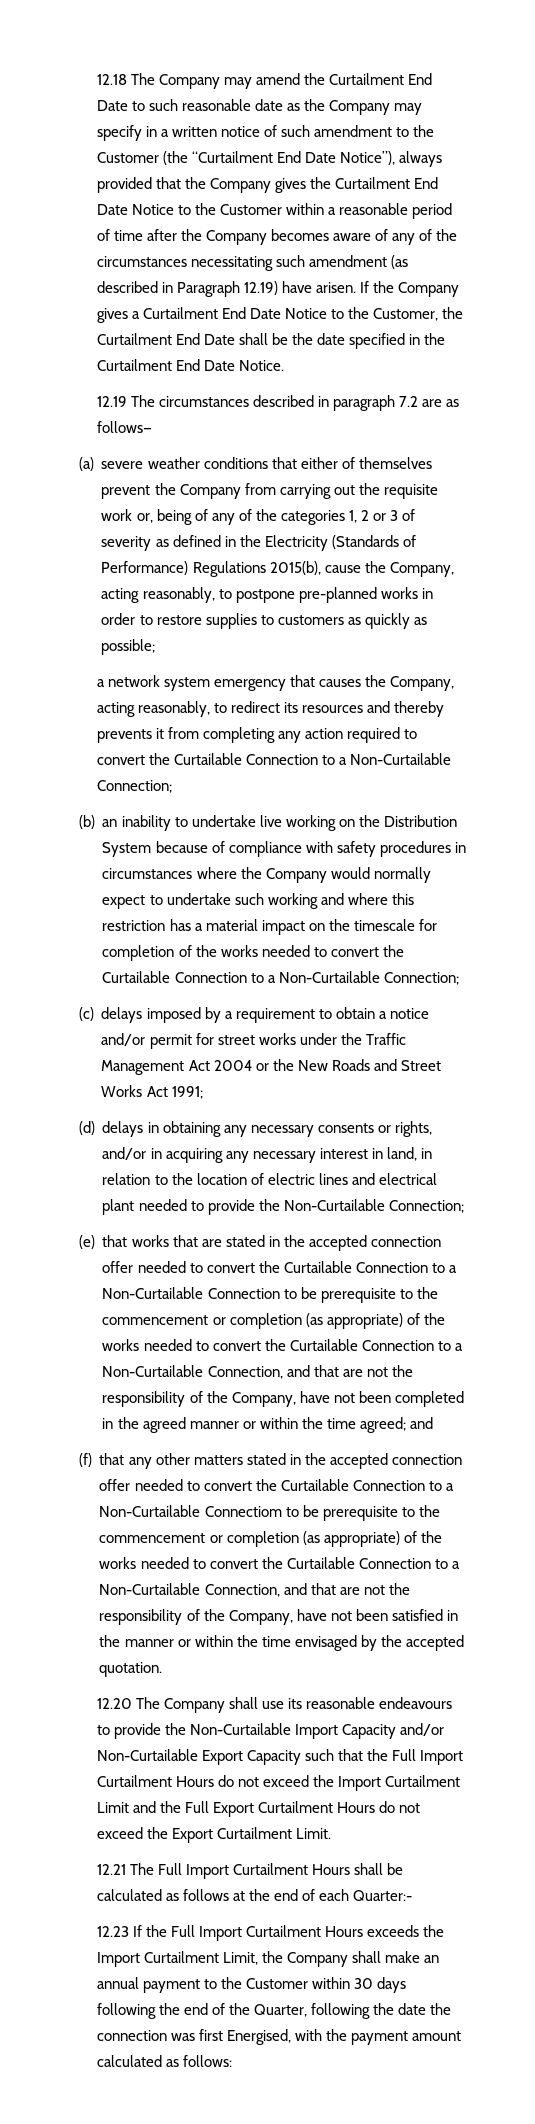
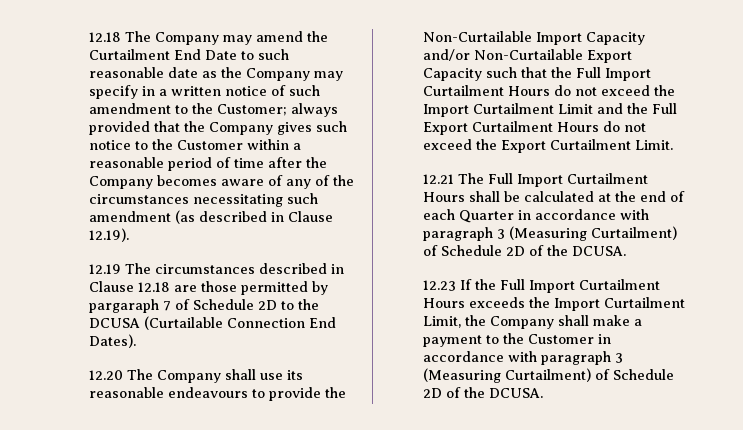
[96,151,396,165] Customer (the “Curtailment End Date Notice”), -> [217,104,288,116] Customer;
[310,177,439,189] [96,204,174,215] the Curtailment End Date Notice -> [316,121,348,132] [89,140,132,150] such notice
[177,281,460,297] [96,307,464,323] [96,333,446,349] [96,359,285,371] Paragraph 12.19) have arisen. If the Company gives a Curtailment End Date Notice to the Customer, the Curtailment End Date shall be the date specified in the Curtailment End Date Notice. -> [288,211,334,222] [89,228,130,242] Clause 12.19).
[333,395,460,411] [96,421,152,433] [78,457,432,471] [101,483,438,499] [101,509,416,525] [101,535,416,551] [101,561,454,577] [101,587,433,603] [101,613,427,629] [101,639,156,655] [96,675,455,691] [96,701,445,717] [96,727,418,743] [96,753,452,765] [96,780,172,793] [78,815,457,831] [102,841,466,857] [102,867,431,883] [102,893,414,909] [102,919,437,935] [102,945,404,961] [102,971,459,985] [78,1007,429,1023] [101,1033,406,1049] [101,1059,441,1075] [101,1085,203,1099] [78,1121,432,1137] [102,1147,432,1163] [102,1173,437,1185] [102,1199,464,1215] [78,1235,441,1251] [102,1261,457,1273] [102,1287,438,1303] [102,1313,445,1329] [102,1339,463,1351] [102,1365,413,1379] [102,1391,464,1407] [102,1417,433,1433] [78,1453,462,1469] [99,1479,454,1491] [99,1505,440,1521] [99,1531,442,1547] [99,1557,460,1569] [99,1583,410,1597] [99,1609,458,1625] [99,1635,464,1651] [99,1662,163,1677] paragraph 7.2 are as follows— // (a) severe weather conditions that either of themselves prevent the Company from carrying out the requisite work or, being of any of the categories 1, 2 or 3 of severity as defined in the Electricity (Standards of Performance) Regulations 2015(b), cause the Company, acting reasonably, to postpone pre-planned works in order to restore supplies to customers as quickly as possible; // a network system emergency that causes the Company, acting reasonably, to redirect its resources and thereby prevents it from completing any action required to convert the Curtailable Connection to a Non-Curtailable Connection; // (b) an inability to undertake live working on the Distribution System because of compliance with safety procedures in circumstances where the Company would normally expect to undertake such working and where this restriction has a material impact on the timescale for completion of the works needed to convert the Curtailable Connection to a Non-Curtailable Connection; // (c) delays imposed by a requirement to obtain a notice and/or permit for street works under the Traffic Management Act 2004 or the New Roads and Street Works Act 1991; // (d) delays in obtaining any necessary consents or rights, and/or in acquiring any necessary interest in land, in relation to the location of electric lines and electrical plant needed to provide the Non-Curtailable Connection; // (e) that works that are stated in the accepted connection offer needed to convert the Curtailable Connection to a Non-Curtailable Connection to be prerequisite to the commencement or completion (as appropriate) of the works needed to convert the Curtailable Connection to a Non-Curtailable Connection, and that are not the responsibility of the Company, have not been completed in the agreed manner or within the time agreed; and // (f) that any other matters stated in the accepted connection offer needed to convert the Curtailable Connection to a Non-Curtailable Connectiom to be prerequisite to the commencement or completion (as appropriate) of the works needed to convert the Curtailable Connection to a Non-Curtailable Connection, and that are not the responsibility of the Company, have not been satisfied in the manner or within the time envisaged by the accepted quotation. -> [89,281,329,295] [89,299,320,313] [89,316,337,330] [89,334,137,348] Clause 12.18 are those permitted by pargaraph 7 of Schedule 2D to the DCUSA (Curtailable Connection End Dates).
[165,1889,230,1901] as follows -> (595, 196) none
[353,1890,413,1901] Quarter:- -> [459,209,650,223] [423,226,678,241] [423,245,627,256] Quarter in accordance with paragraph 3 (Measuring Curtailment) of Schedule 2D of the DCUSA.
[424,1955,440,1963] [96,1977,139,1989] an annual -> [634,319,643,326] a
[312,1977,407,1993] [96,2003,452,2019] [96,2029,462,2045] [96,2055,233,2067] within 30 days following the end of the Quarter, following the date the connection was first Energised, with the payment amount calculated as follows: -> [598,334,612,344] [423,351,624,365] [423,368,675,383] [423,387,544,398] in accordance with paragraph 3 (Measuring Curtailment) of Schedule 2D of the DCUSA.

